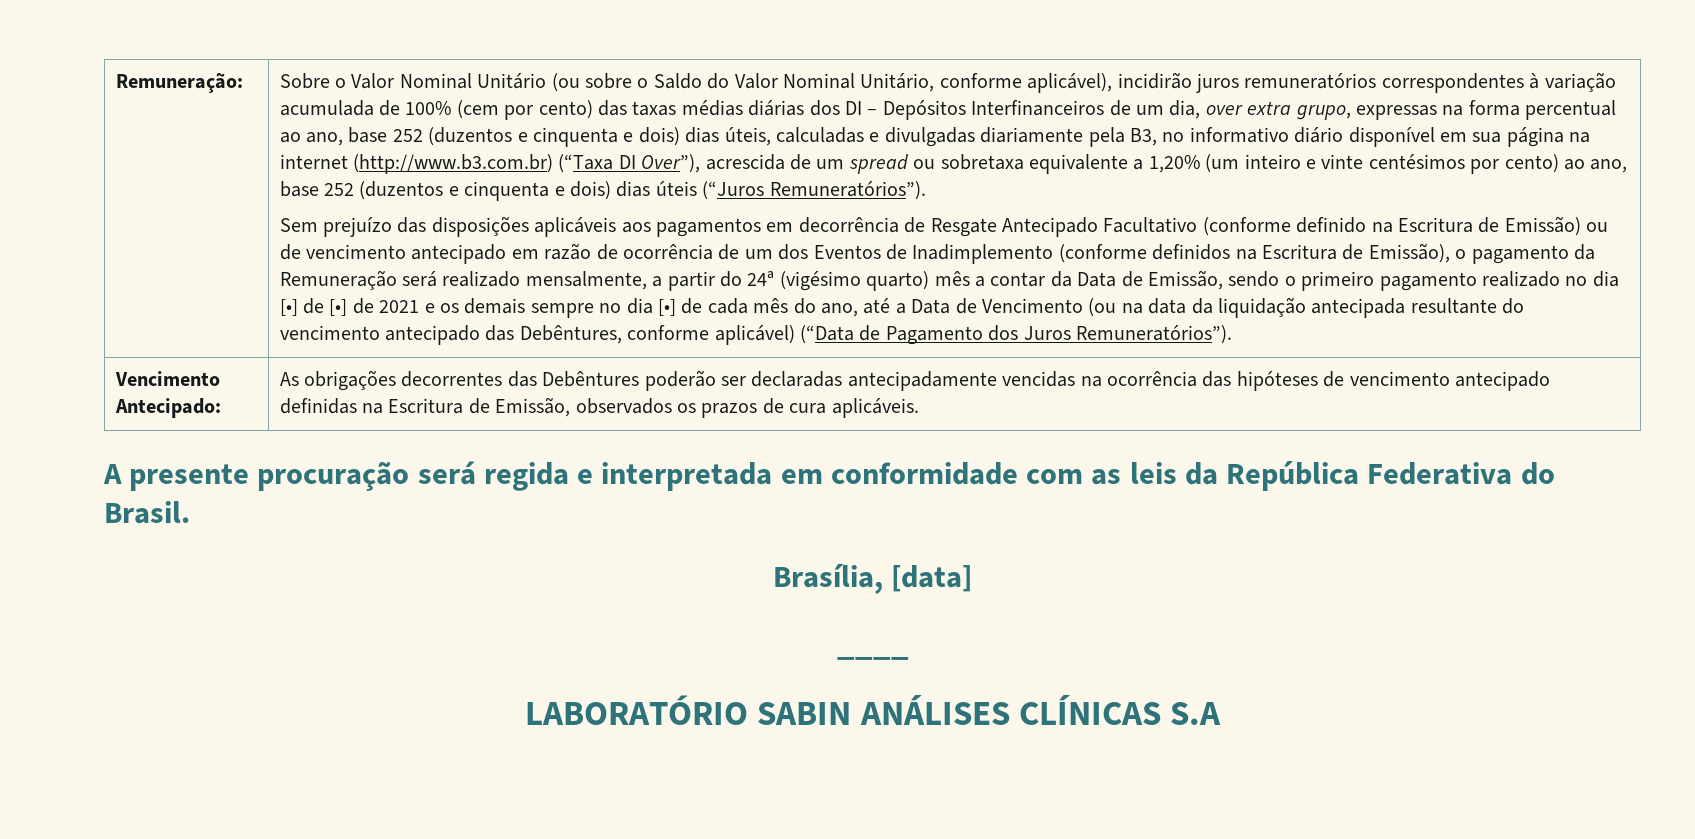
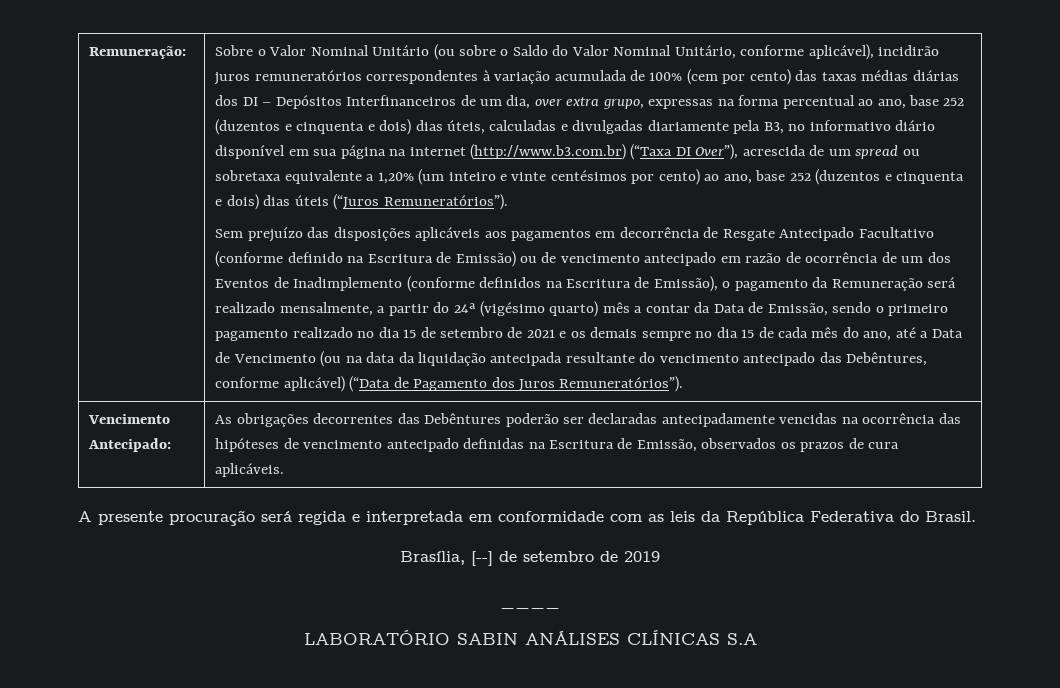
[279,298,348,316] [•] de [•] -> [403,327,503,338] 15 de setembro
[657,299,676,316] [•] -> [741,329,755,338] 15
[891,565,973,592] [data] -> [471,551,660,566] [--] de setembro de 2019

